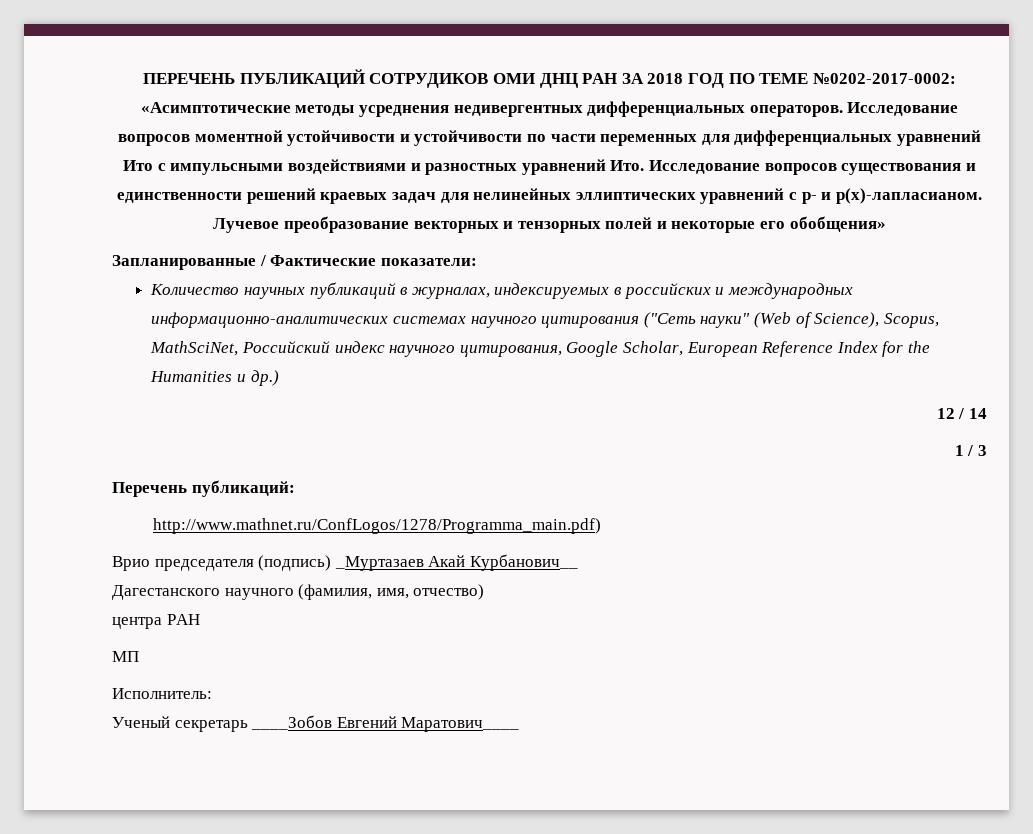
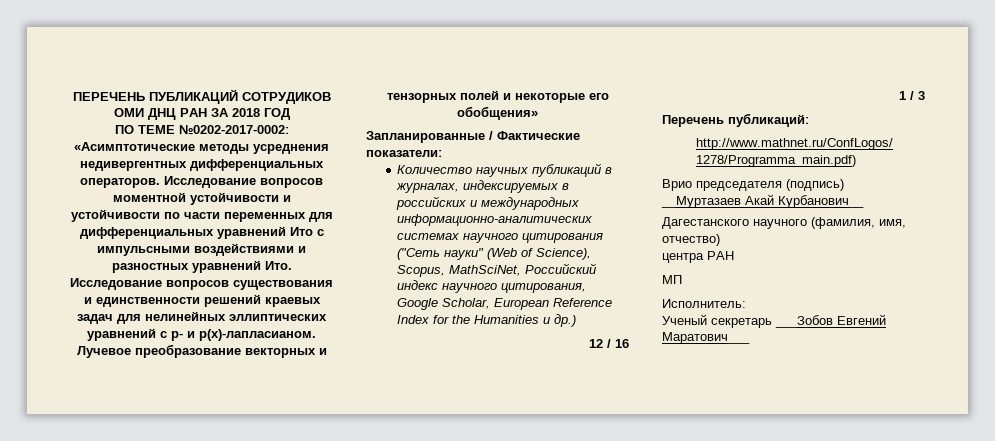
(724, 80) none -> (291, 114) //
[969,408,988,419] 14 -> [615,339,629,348] 16
[334,556,424,571] _Муртазаев -> [661,196,741,208] __Муртазаев
[251,715,520,732] ____Зобов Евгений Маратович____ -> [775,314,886,328] [662,332,750,344] ___Зобов Евгений Маратович___

